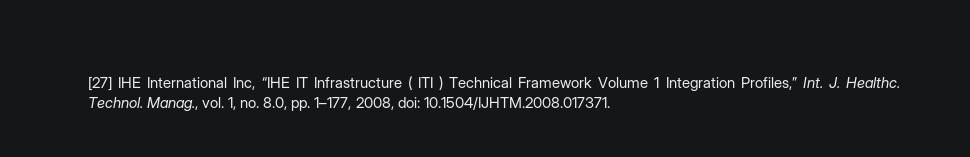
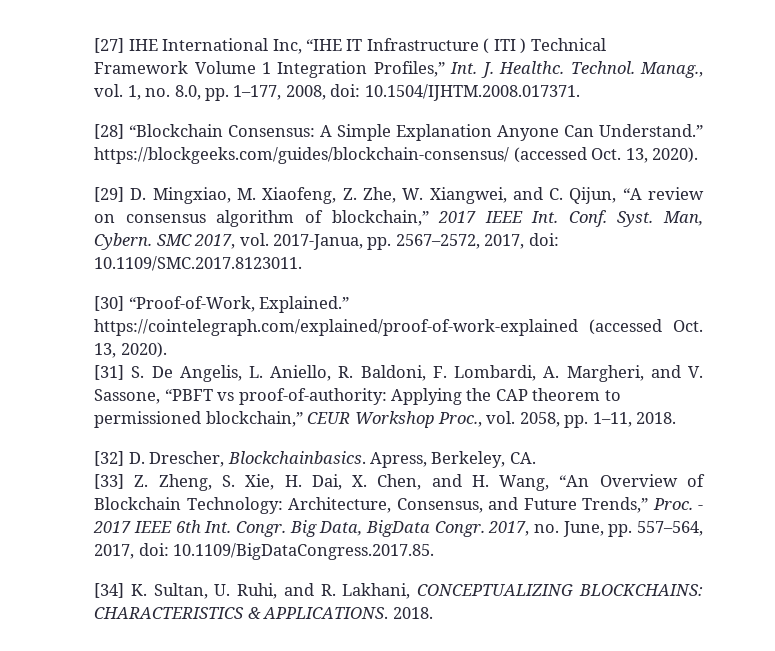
(610, 103) none -> [94,124,703,141] [94,147,698,164] [94,187,705,204] [94,210,704,227] [94,233,559,250] [94,256,303,271] [94,296,350,313] [94,319,704,336] [94,342,167,358] [94,365,703,382] [94,388,621,405] [94,411,677,428] [94,451,536,468] [94,474,705,491] [94,497,703,514] [93,520,703,537] [94,543,435,560] [94,583,703,599] [94,607,433,619] // [28] “Blockchain Consensus: A Simple Explanation Anyone Can Understand.” https://blockgeeks.com/guides/blockchain-consensus/ (accessed Oct. 13, 2020). // [29] D. Mingxiao, M. Xiaofeng, Z. Zhe, W. Xiangwei, and C. Qijun, “A review on consensus algorithm of blockchain,” 2017 IEEE Int. Conf. Syst. Man, Cybern. SMC 2017, vol. 2017-Janua, pp. 2567–2572, 2017, doi: 10.1109/SMC.2017.8123011. // [30] “Proof-of-Work, Explained.” https://cointelegraph.com/explained/proof-of-work-explained (accessed Oct. 13, 2020). // [31] S. De Angelis, L. Aniello, R. Baldoni, F. Lombardi, A. Margheri, and V. Sassone, “PBFT vs proof-of-authority: Applying the CAP theorem to permissioned blockchain,” CEUR Workshop Proc., vol. 2058, pp. 1–11, 2018. // [32] D. Drescher, Blockchainbasics. Apress, Berkeley, CA. // [33] Z. Zheng, S. Xie, H. Dai, X. Chen, and H. Wang, “An Overview of Blockchain Technology: Architecture, Consensus, and Future Trends,” Proc. - 2017 IEEE 6th Int. Congr. Big Data, BigData Congr. 2017, no. June, pp. 557–564, 2017, doi: 10.1109/BigDataCongress.2017.85. // [34] K. Sultan, U. Ruhi, and R. Lakhani, CONCEPTUALIZING BLOCKCHAINS: CHARACTERISTICS & APPLICATIONS. 2018.

